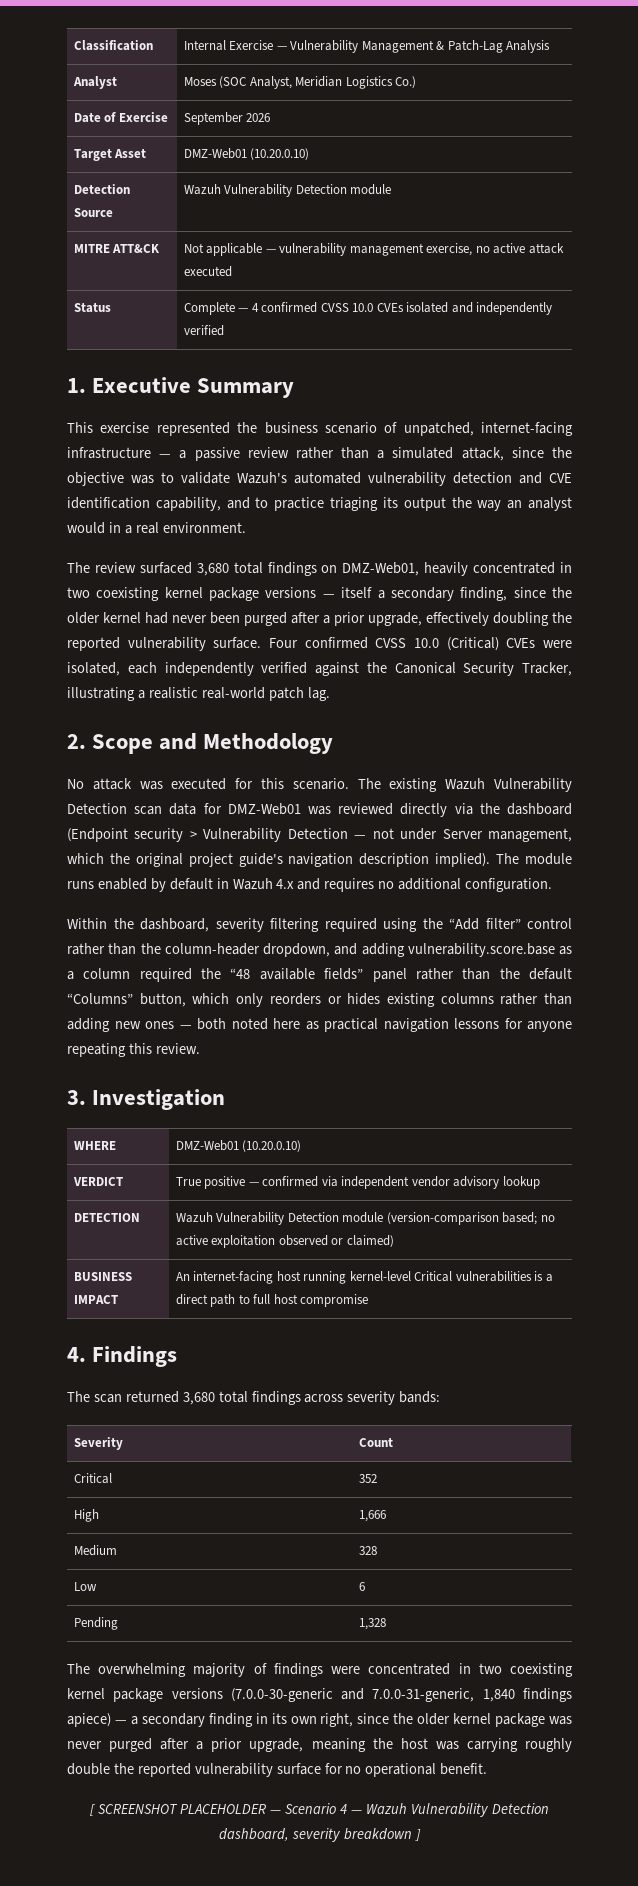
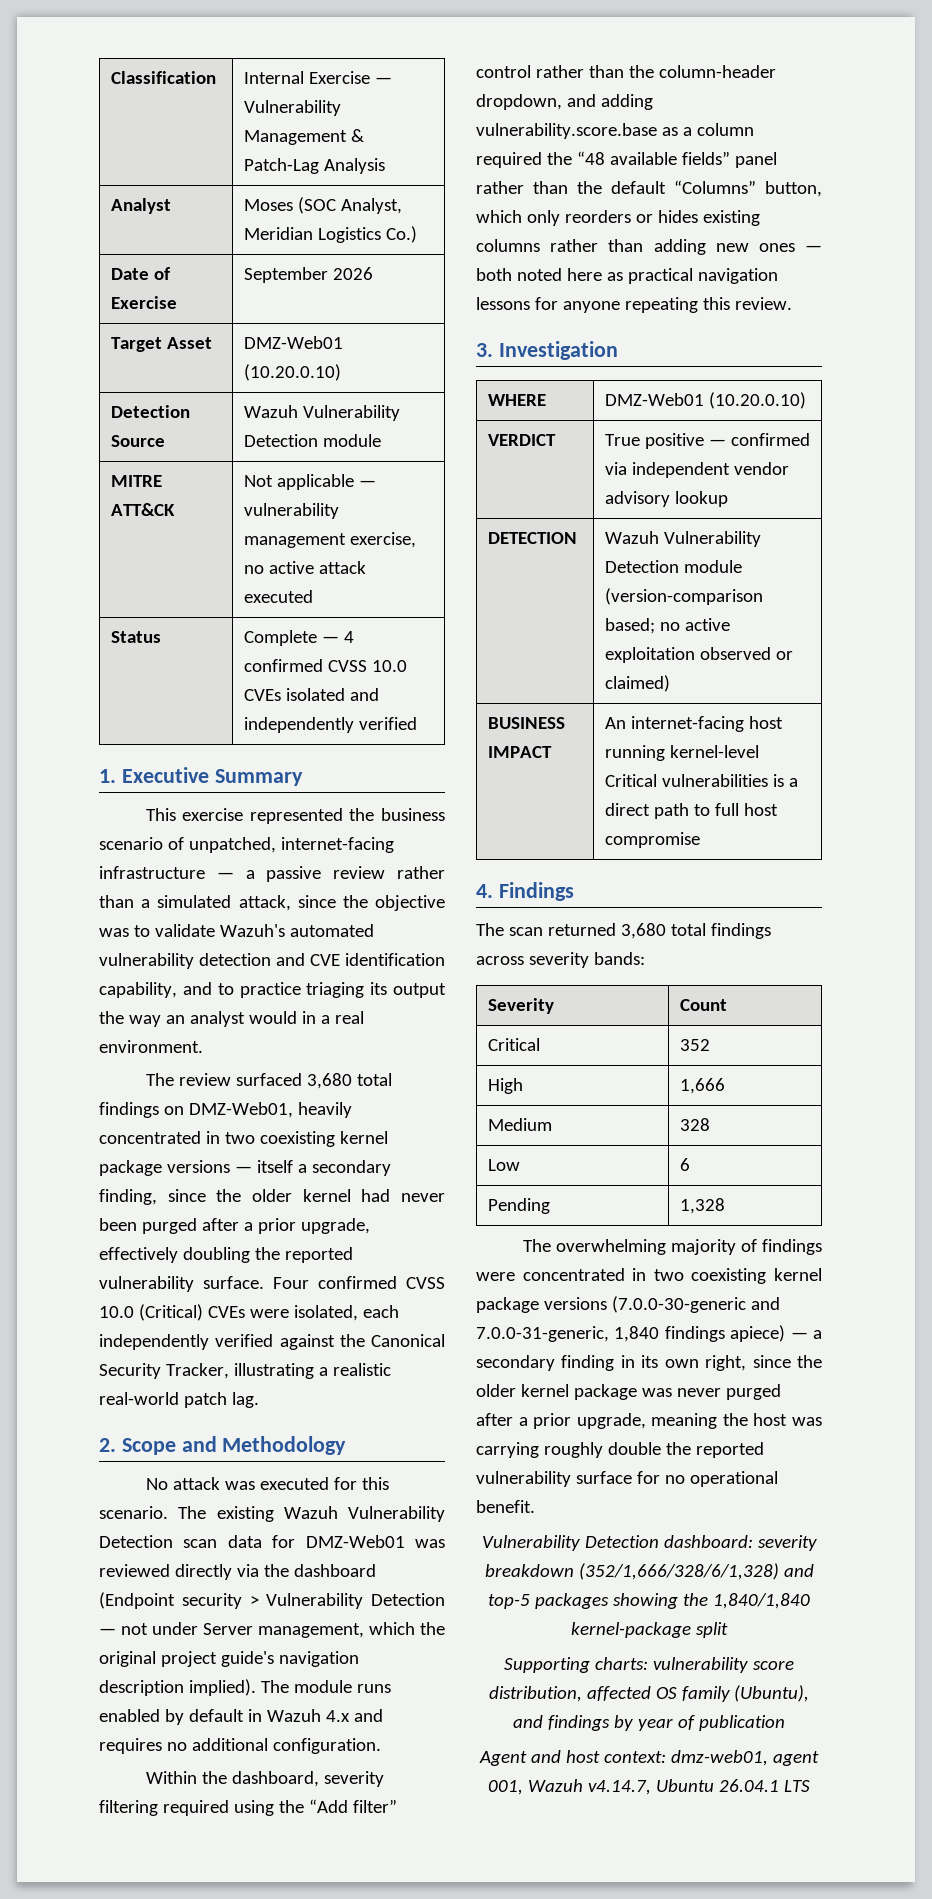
[90,1803,549,1817] [219,1828,290,1841] [ SCREENSHOT PLACEHOLDER — Scenario 4 — Wazuh Vulnerability Detection dashboard, -> [481,1535,753,1551] Vulnerability Detection dashboard:
[414,1829,421,1841] ] -> [578,1563,814,1580] [488,1593,810,1609] [571,1622,728,1638] [504,1657,794,1673] [488,1685,810,1702] [513,1715,785,1731] [479,1750,819,1766] [488,1779,810,1795] (352/1,666/328/6/1,328) and top-5 packages showing the 1,840/1,840 kernel-package split // Supporting charts: vulnerability score distribution, affected OS family (Ubuntu), and findings by year of publication // Agent and host context: dmz-web01, agent 001, Wazuh v4.14.7, Ubuntu 26.04.1 LTS

